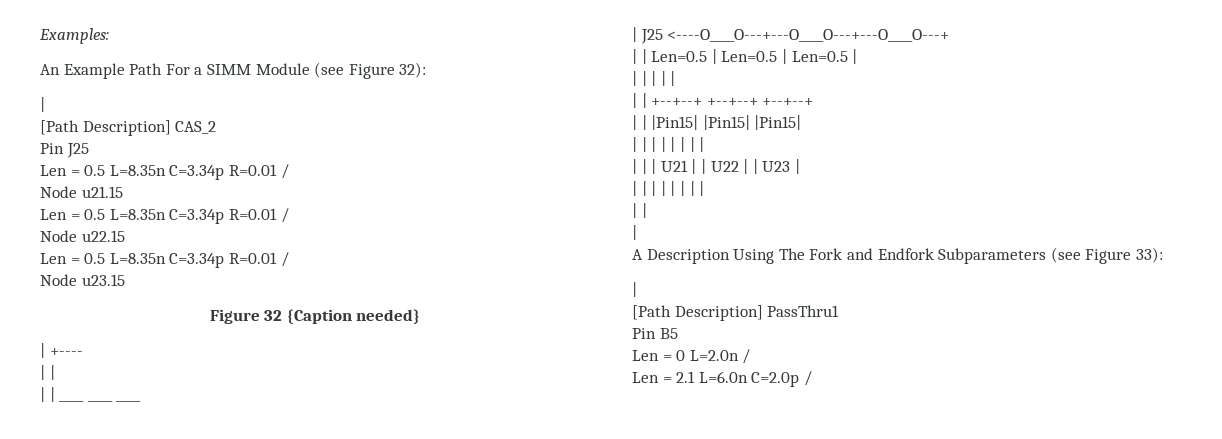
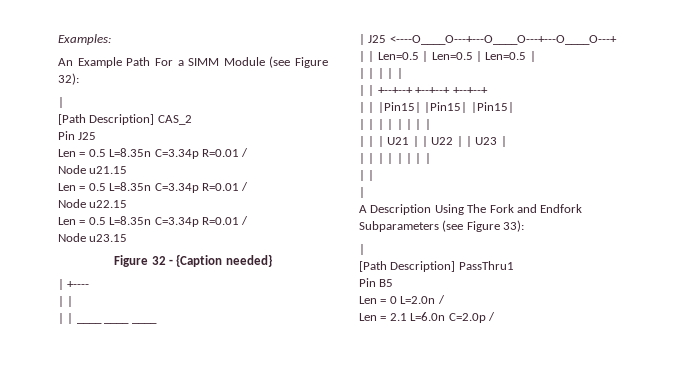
(283, 315) none -> [169,259,173,265] -

